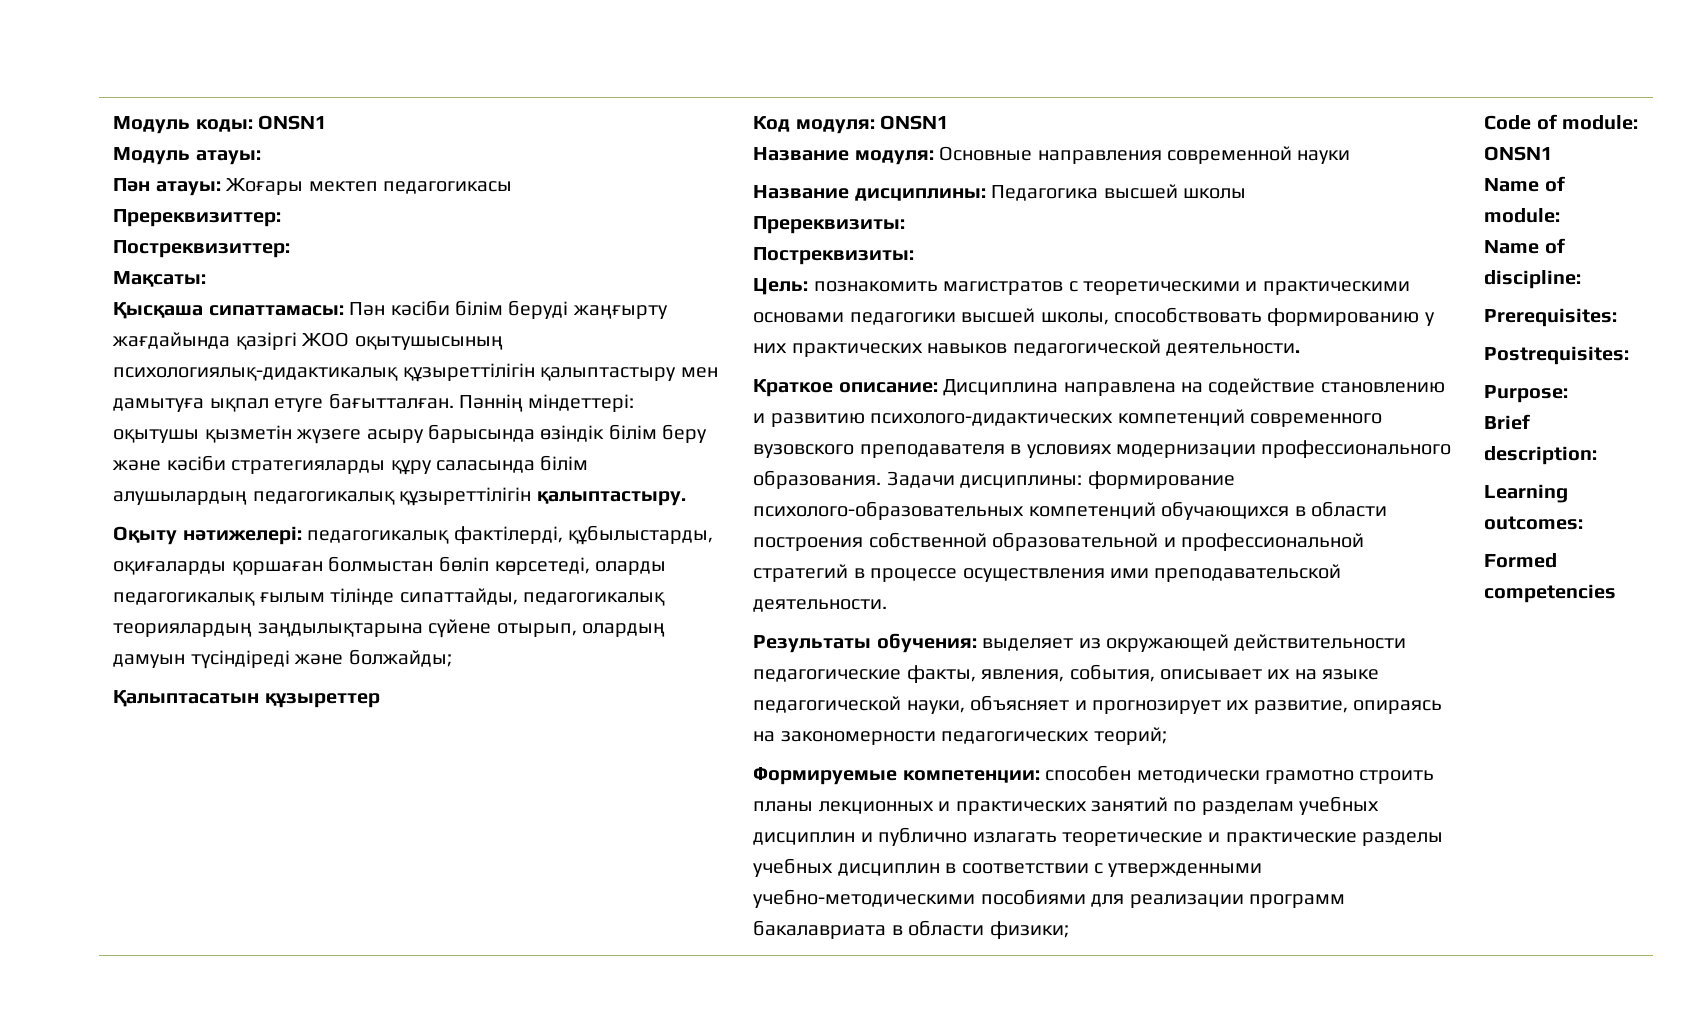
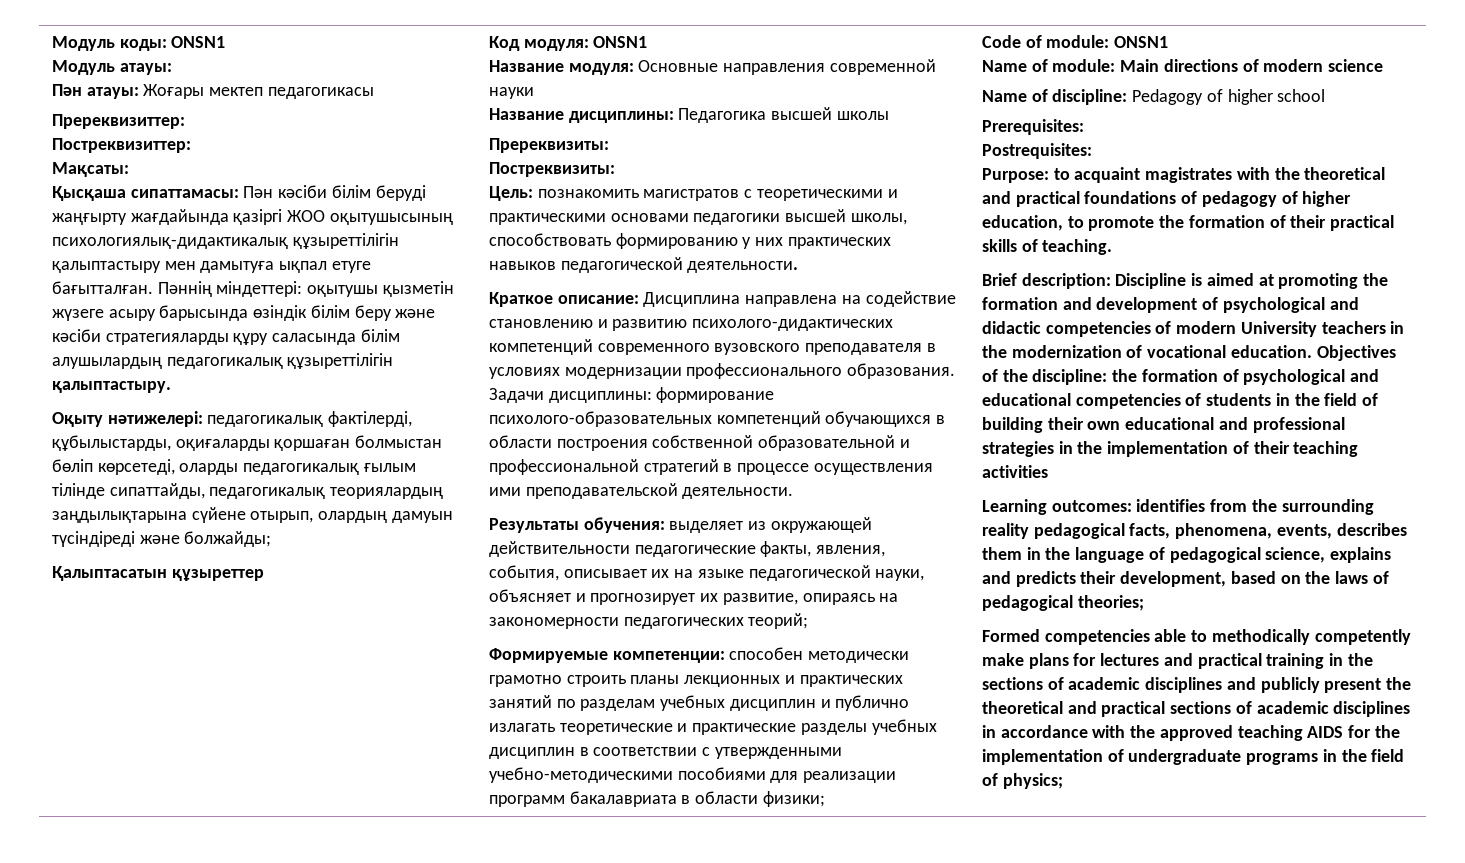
(1561, 215) none -> [1120,59,1384,72] Main directions of modern science
(1582, 279) none -> [1132,89,1326,105] Pedagogy of higher school
[1484,414,1531,430] [1484,446,1598,465] [1484,484,1569,503] [1484,516,1584,530] [1484,553,1558,568] [1484,584,1617,603] // Brief description: // Learning outcomes: // Formed competencies -> [1053,167,1386,183] [981,191,1352,207] [981,215,1395,231] [981,239,1113,255] [981,273,1389,289] [981,297,1359,313] [981,321,1405,337] [981,345,1396,361] [981,369,1380,385] [981,393,1379,409] [981,417,1345,433] [981,441,1359,457] [981,465,1048,478] [981,499,1374,515] [981,523,1407,539] [981,547,1392,563] [981,571,1389,587] [981,595,1144,611] [981,629,1411,645] [981,653,1373,669] [981,677,1412,693] [981,701,1411,717] [981,725,1400,741] [981,749,1405,765] [981,773,1063,789] to acquaint magistrates with the theoretical and practical foundations of pedagogy of higher education, to promote the formation of their practical skills of teaching. // Brief description: Discipline is aimed at promoting the formation and development of psychological and didactic competencies of modern University teachers in the modernization of vocational education. Objectives of the discipline: the formation of psychological and educational competencies of students in the field of building their own educational and professional strategies in the implementation of their teaching activities // Learning outcomes: identifies from the surrounding reality pedagogical facts, phenomena, events, describes them in the language of pedagogical science, explains and predicts their development, based on the laws of pedagogical theories; // Formed competencies able to methodically competently make plans for lectures and practical training in the sections of academic disciplines and publicly present the theoretical and practical sections of academic disciplines in accordance with the approved teaching AIDS for the implementation of undergraduate programs in the field of physics;

